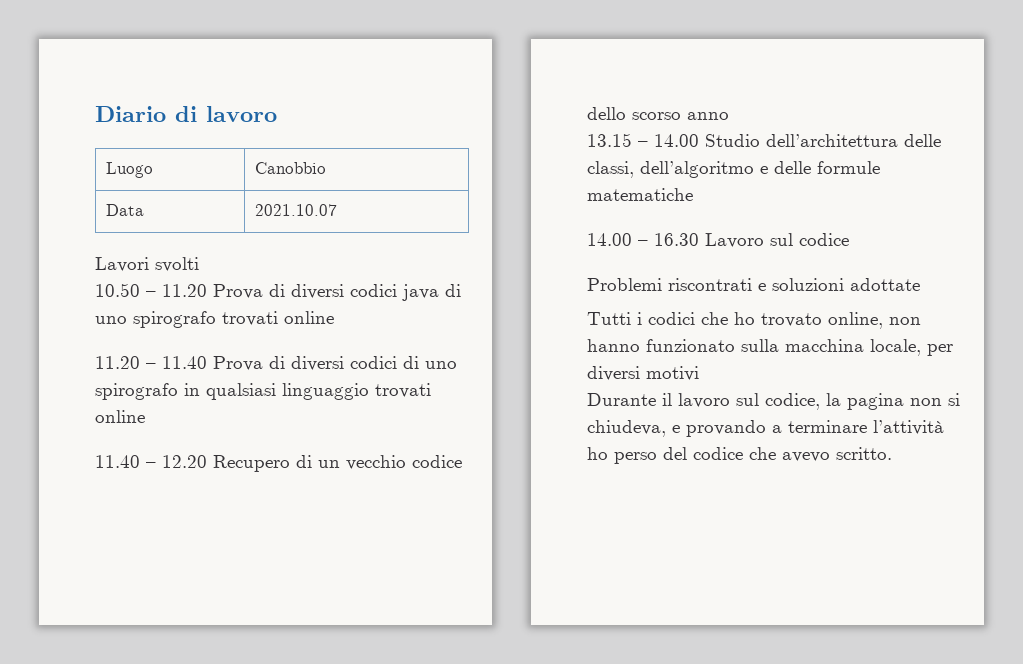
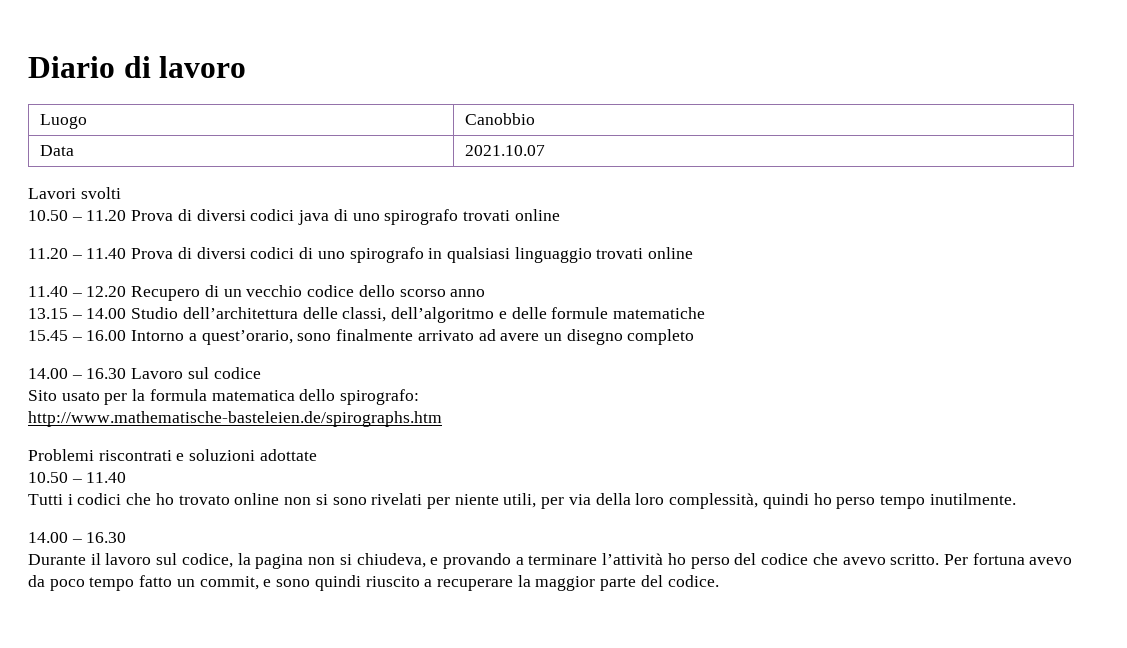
(693, 194) none -> [28,329,695,345] // 15.45 – 16.00 Intorno a quest’orario, sono finalmente arrivato ad avere un disegno completo
(849, 239) none -> [28,389,420,405] [28,411,442,427] // Sito usato per la formula matematica dello spirografo: // http://www.mathematische-basteleien.de/spirographs.htm
(920, 284) none -> [28,472,127,483] // 10.50 – 11.40
[828,312,921,329] [587,339,953,356] [587,366,699,381] online, non hanno funzionato sulla macchina locale, per diversi motivi -> [234,493,1016,509] [28,532,127,543] online non si sono rivelati per niente utili, per via della loro complessità, quindi ho perso tempo inutilmente. // 14.00 – 16.30
(892, 453) none -> [943,553,1073,565] [28,575,719,591] Per fortuna avevo da poco tempo fatto un commit, e sono quindi riuscito a recuperare la maggior parte del codice.

